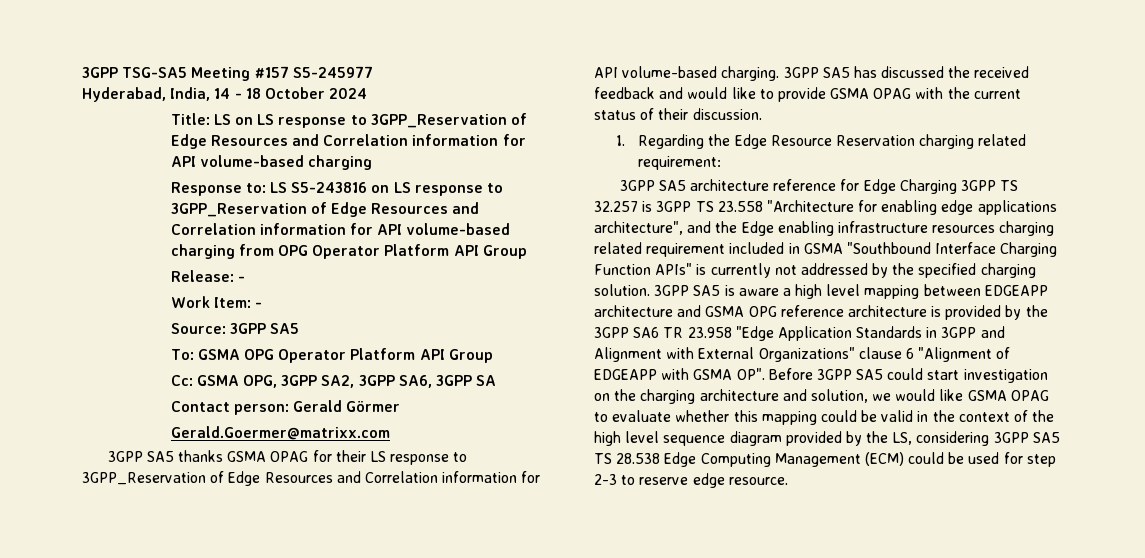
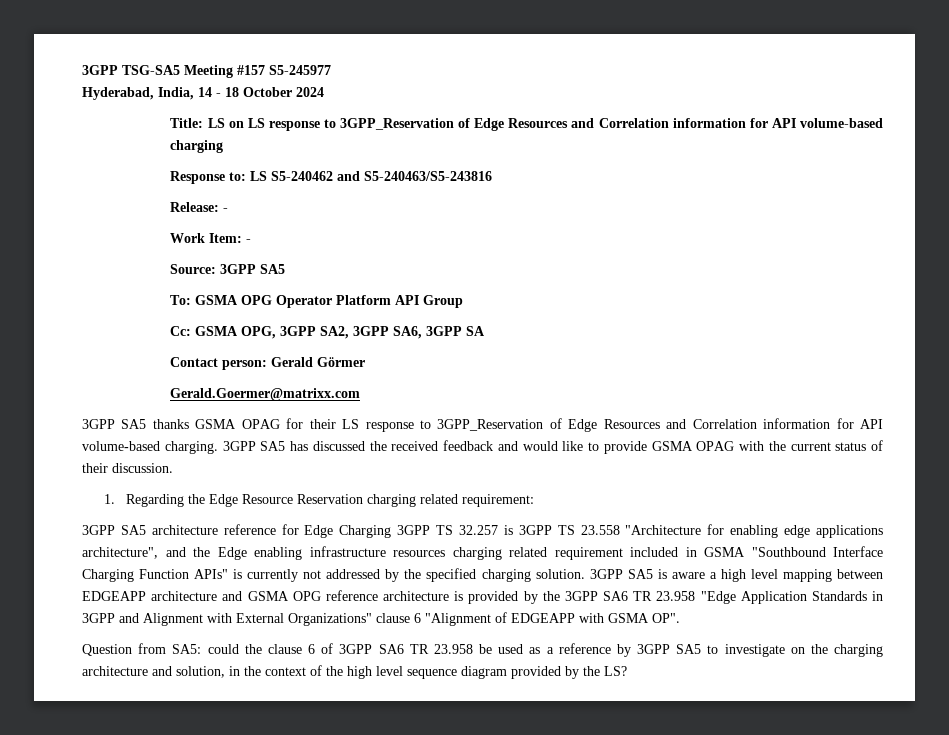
[291,182,503,196] [170,202,480,217] [170,223,511,235] [170,244,527,259] S5-243816 on LS response to 3GPP_Reservation of Edge Resources and Correlation information for API volume-based charging from OPG Operator Platform API Group -> [271,171,493,181] S5-240462 and S5-240463/S5-243816
[768,368,1048,383] Before 3GPP SA5 could start investigation -> [82,643,785,657] // Question from SA5: could the clause 6 of 3GPP SA6 TR 23.958 be used as a reference by 3GPP SA5 to investigate
[872,389,1049,401] [594,410,914,425] we would like GSMA OPAG to evaluate whether this mapping could be valid -> (225, 672) none
[892,431,1060,446] [594,452,1056,467] [594,473,788,488] LS, considering 3GPP SA5 TS 28.538 Edge Computing Management (ECM) could be used for step 2-3 to reserve edge resource. -> [604,666,627,676] LS?

